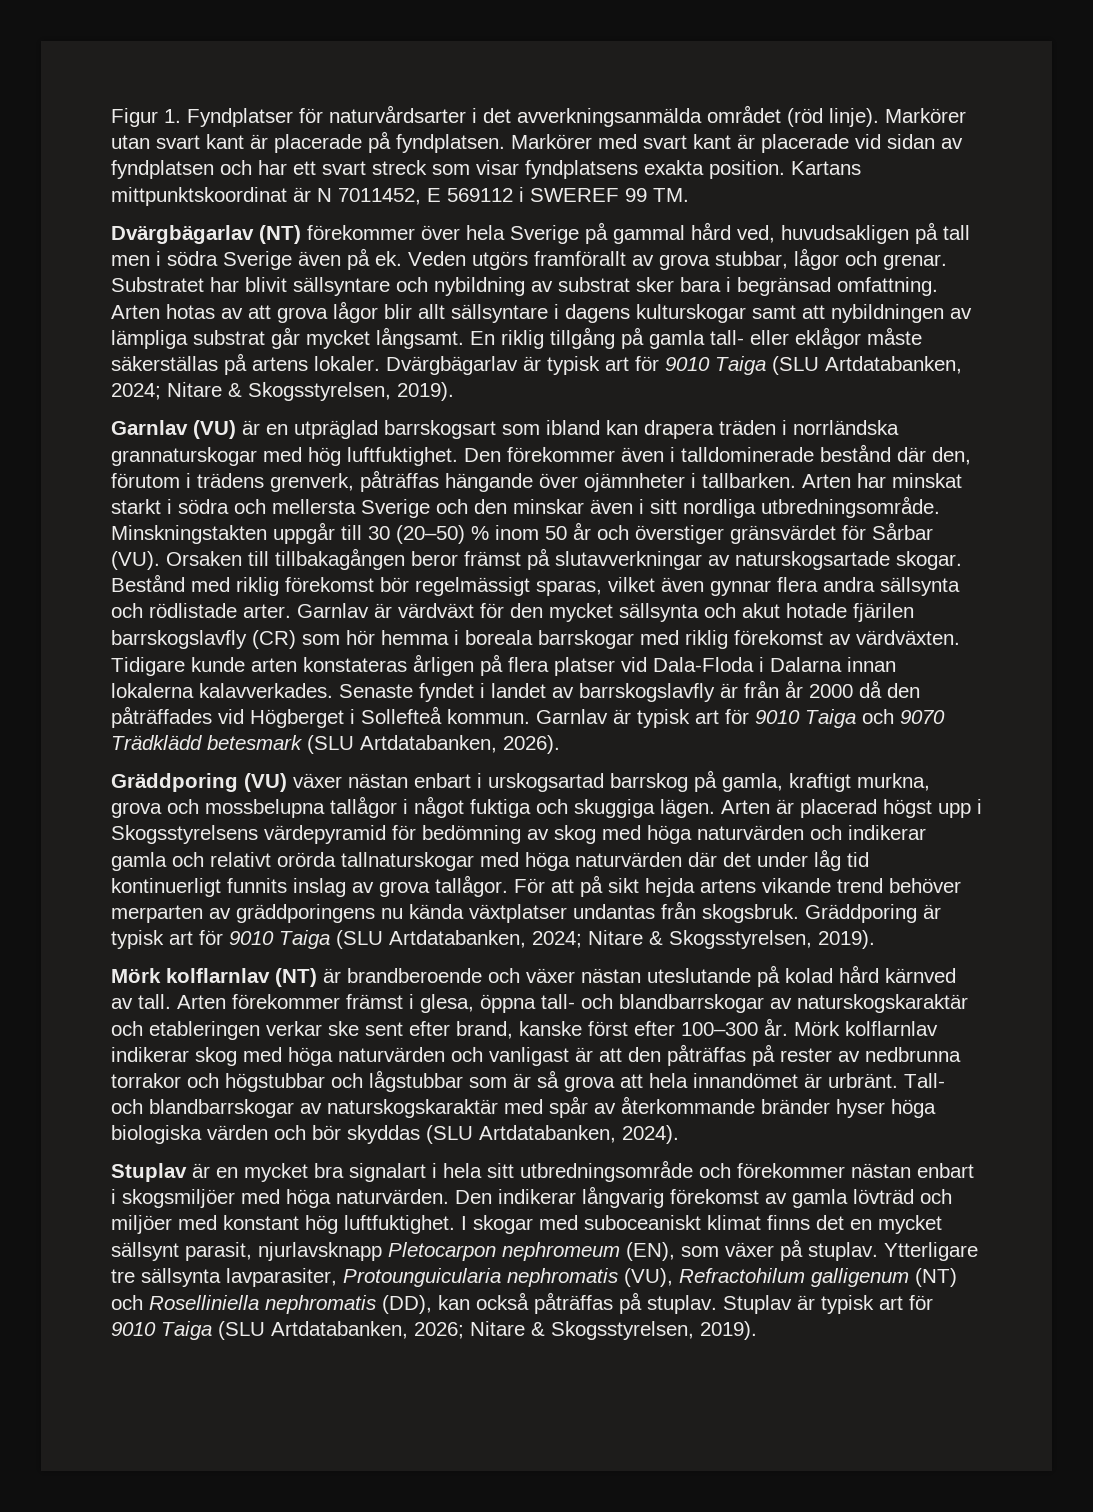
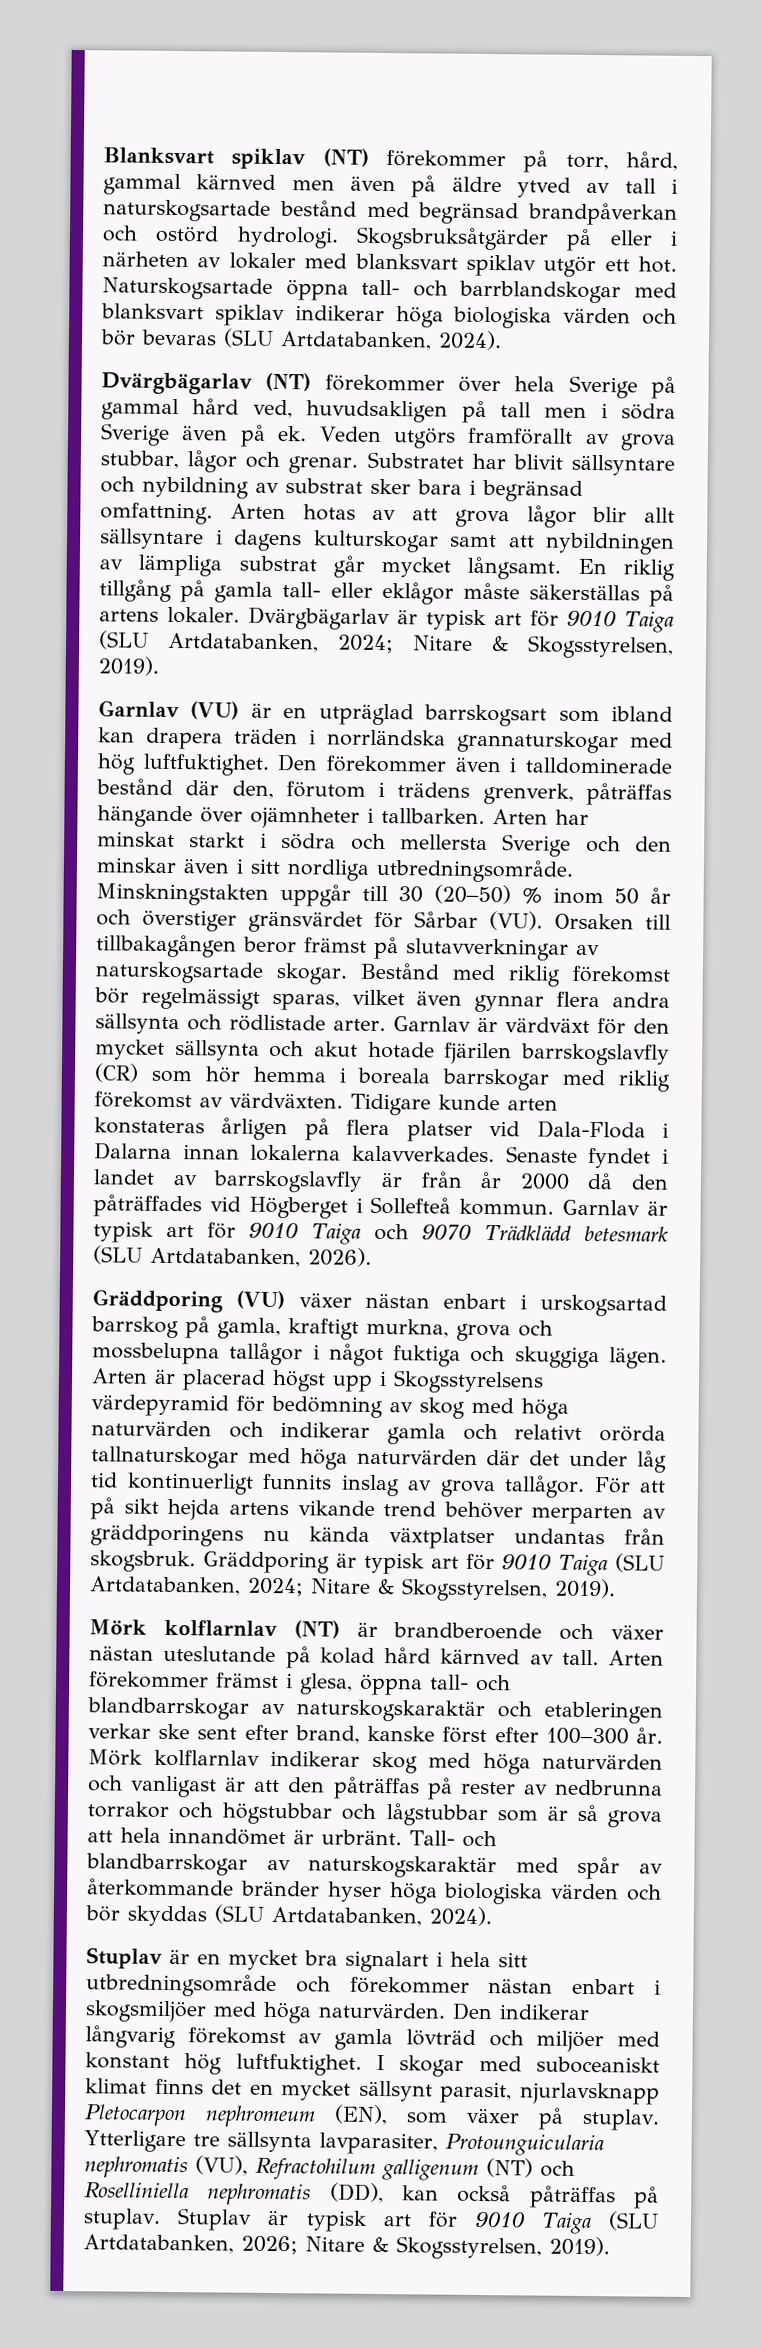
[111,105,966,127] [111,131,963,153] [111,160,861,179] [111,187,689,206] Figur 1. Fyndplatser för naturvårdsarter i det avverkningsanmälda området (röd linje). Markörer utan svart kant är placerade på fyndplatsen. Markörer med svart kant är placerade vid sidan av fyndplatsen och har ett svart streck som visar fyndplatsens exakta position. Kartans mittpunktskoordinat är N 7011452, E 569112 i SWEREF 99 TM. -> [103,147,678,173] [103,173,678,198] [103,199,678,226] [102,225,678,251] [102,251,677,278] [102,277,678,304] [101,303,677,329] [100,328,502,351] Blanksvart spiklav (NT) förekommer på torr, hård, gammal kärnved men även på äldre ytved av tall i naturskogsartade bestånd med begränsad brandpåverkan och ostörd hydrologi. Skogsbruksåtgärder på eller i närheten av lokaler med blanksvart spiklav utgör ett hot. Naturskogsartade öppna tall- och barrblandskogar med blanksvart spiklav indikerar höga biologiska värden och bör bevaras (SLU Artdatabanken, 2024).

